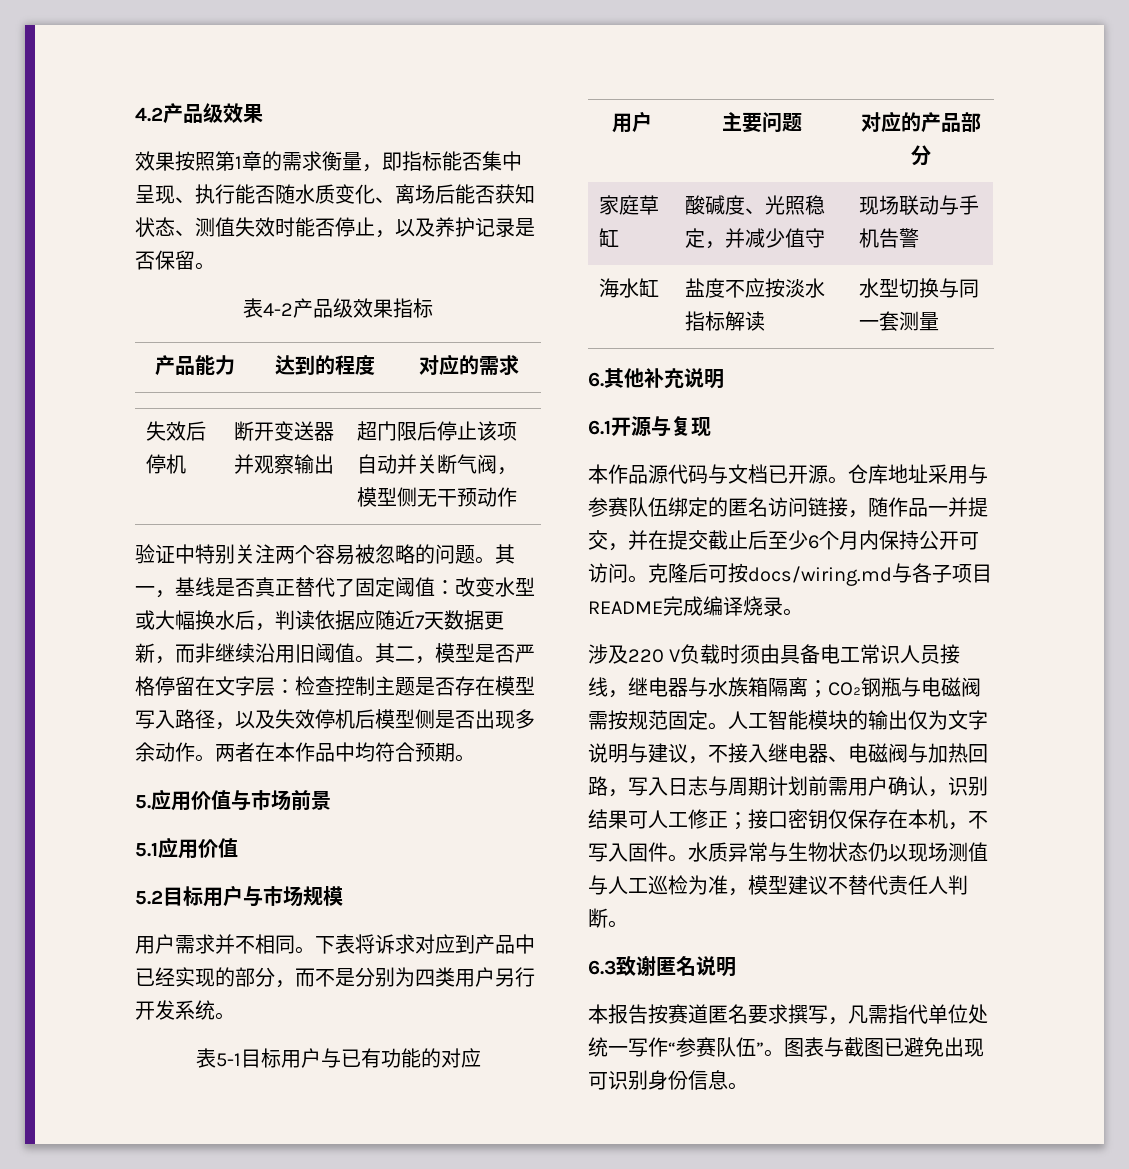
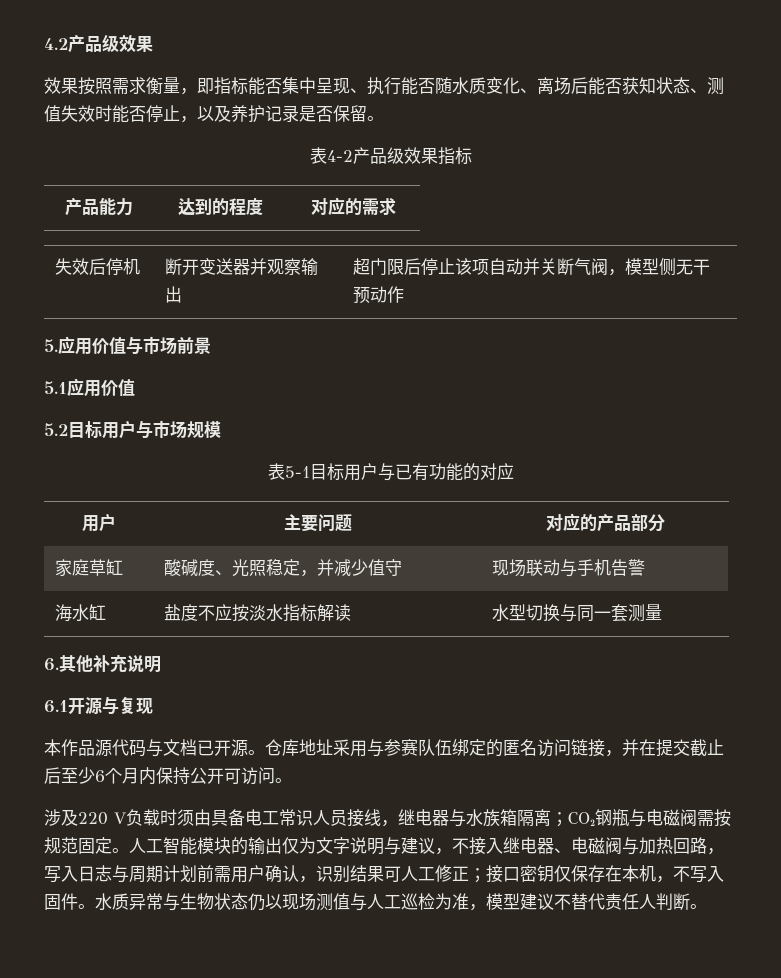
[215,151,282,171] 第1章的 -> (112, 86) none
[135,544,515,565] [135,577,535,598] [135,610,504,631] [135,643,535,664] [135,676,535,696] [135,709,535,730] [135,742,475,762] // 验证中特别关注两个容易被忽略的问题。其一，基线是否真正替代了固定阈值：改变水型或大幅换水后，判读依据应随近7天数据更新，而非继续沿用旧阈值。其二，模型是否严格停留在文字层：检查控制主题是否存在模型写入路径，以及失效停机后模型侧是否出现多余动作。两者在本作品中均符合预期。 -> (405, 294) none
[135,934,535,954] [135,967,535,988] [135,1000,235,1020] // 用户需求并不相同。下表将诉求对应到产品中已经实现的部分，而不是分别为四类用户另行开发系统。 -> (221, 429) none
[868,497,988,517] [588,530,628,551] 随作品一并提交， -> (622, 753) none
[648,563,992,586] [588,596,803,616] 克隆后可按docs/wiring.md与各子项目README完成编译烧录。 -> (292, 780) none
[588,956,736,977] [588,1004,988,1025] [588,1037,984,1057] [588,1070,748,1090] // 6.3致谢匿名说明 // 本报告按赛道匿名要求撰写，凡需指代单位处统一写作“参赛队伍”。图表与截图已避免出现可识别身份信息。 -> (707, 906) none

